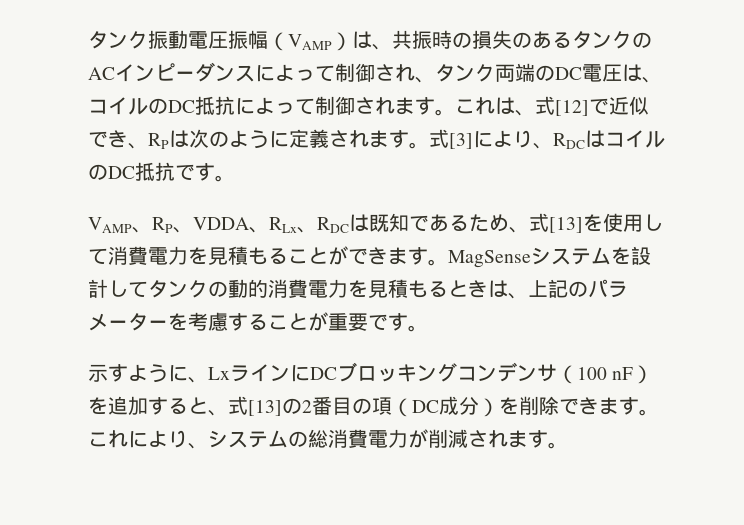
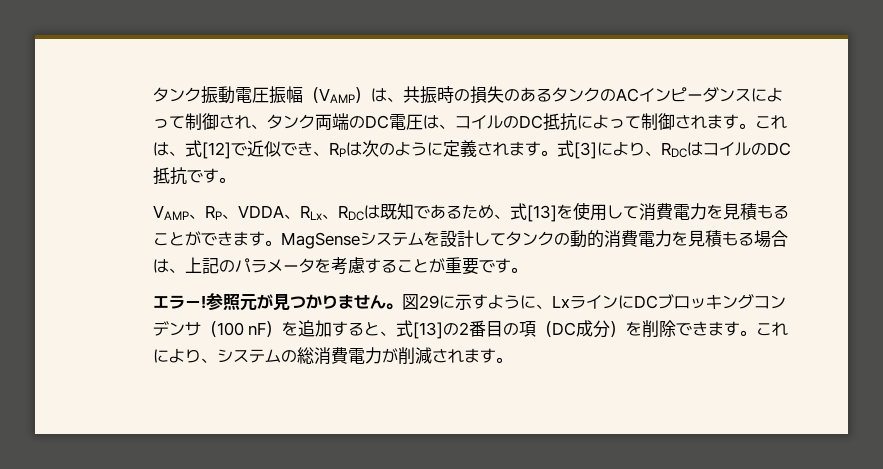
[447,280,488,298] とき -> [753,230,788,248] 場合
[147,320,168,329] ー -> (315, 265) none
(428, 328) none -> [152,293,455,311] エラー!参照元が見つかりません。図29に

